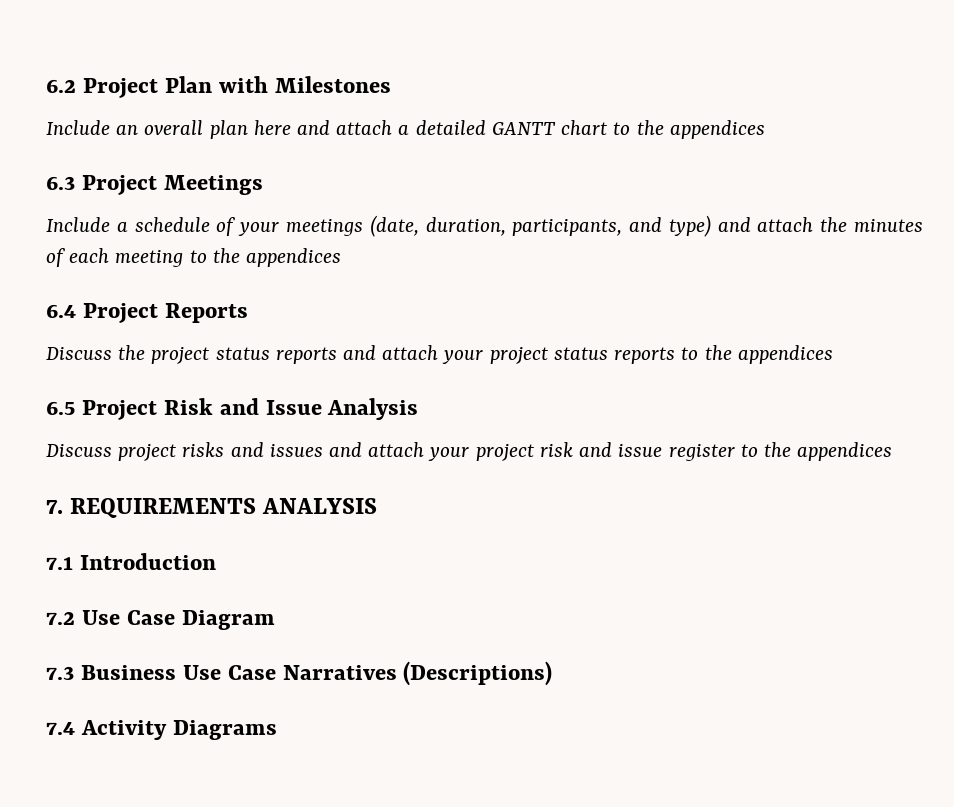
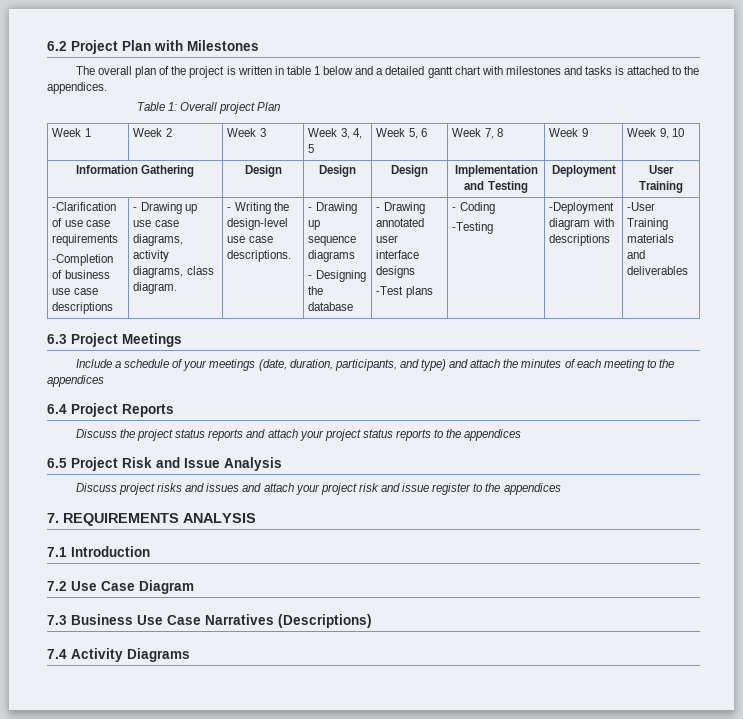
[46,120,765,139] Include an overall plan here and attach a detailed GANTT chart to the appendices -> [75,66,700,78] [47,82,107,94] [136,102,281,114] [52,128,91,137] [133,128,172,137] [227,128,266,137] [308,128,362,139] [308,144,315,153] [376,128,427,139] [452,128,503,139] [549,128,588,137] [627,128,684,139] [75,165,195,177] [244,165,282,177] [319,165,356,177] [391,165,428,177] [454,165,538,177] [464,181,528,193] [551,165,616,177] [649,165,674,174] [639,181,683,193] [52,202,117,211] [52,218,110,227] [52,234,119,246] [52,254,114,266] [52,270,110,279] [52,288,98,295] [52,302,114,314] [133,202,197,214] [133,220,179,227] [133,234,184,246] [133,250,170,262] [133,266,214,278] [133,282,178,294] [227,202,289,214] [227,218,289,230] [227,236,273,243] [227,250,292,262] [308,202,357,214] [308,220,321,230] [308,236,357,246] [308,250,356,262] [308,270,366,282] [308,286,324,295] [308,302,354,311] [376,202,425,214] [376,218,425,227] [376,235,399,243] [376,250,420,259] [376,266,416,278] [376,286,433,298] [452,202,495,214] [452,222,494,234] [549,202,615,214] [549,218,614,230] [549,234,611,246] [627,202,656,211] [627,218,669,230] [627,234,675,243] [627,250,646,259] [627,266,689,275] The overall plan of the project is written in table 1 below and a detailed gantt chart with milestones and tasks is attached to the appendices. // Table 1: Overall project Plan // Week 1 | Week 2 | Week 3 | Week 3, 4, 5 | Week 5, 6 | Week 7, 8 | Week 9 | Week 9, 10 // Information Gathering | Design | Design | Design | Implementation and Testing | Deployment | User Training // -Clarification of use case requirements // -Completion of business use case descriptions | - Drawing up use case diagrams, activity diagrams, class diagram. | - Writing the design-level use case descriptions. | - Drawing up sequence diagrams // - Designing the database | - Drawing annotated user interface designs // -Test plans | - Coding // -Testing | -Deployment diagram with descriptions | -User Training materials and deliverables

